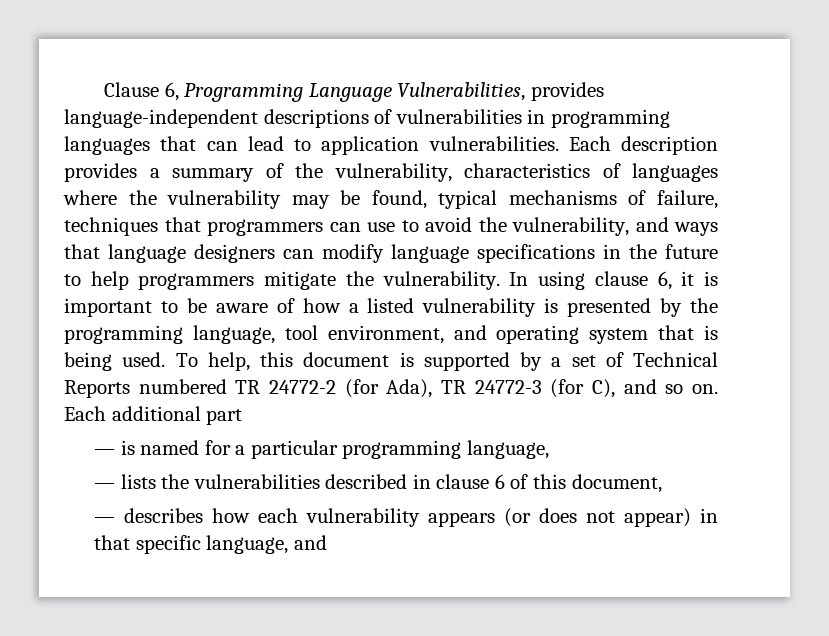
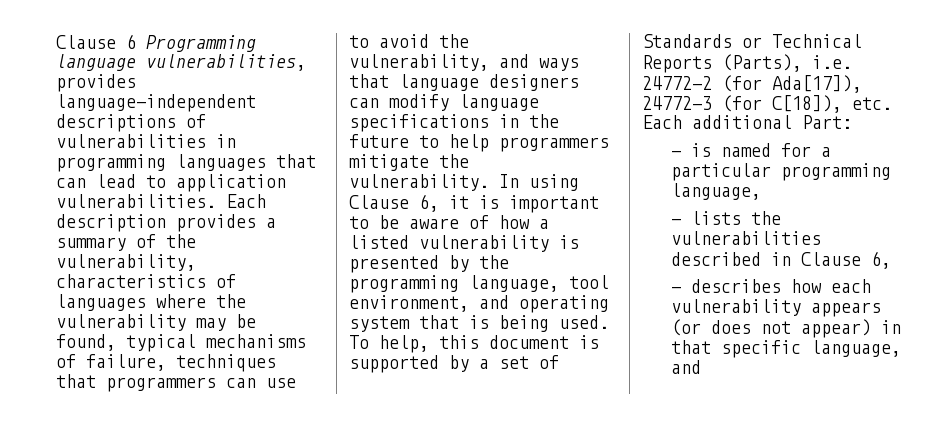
[104,82,526,102] Clause 6, Programming Language Vulnerabilities, -> [56,34,256,52] [56,54,306,71] Clause 6 Programming language vulnerabilities,
[594,271,648,286] clause -> [349,195,409,209] Clause
[633,352,718,367] [64,379,718,398] Technical Reports numbered TR 24772-2 (for Ada), TR 24772-3 (for C), and so on. -> [642,34,862,48] [642,54,852,73] [642,75,862,93] [642,95,892,113] Standards or Technical Reports (Parts), i.e. 24772-2 (for Ada[17]), 24772-3 (for C[18]), etc.
[206,409,243,425] part -> [802,115,852,129] Part:
[436,474,662,493] clause 6 of this document, -> [800,251,891,269] Clause 6,

